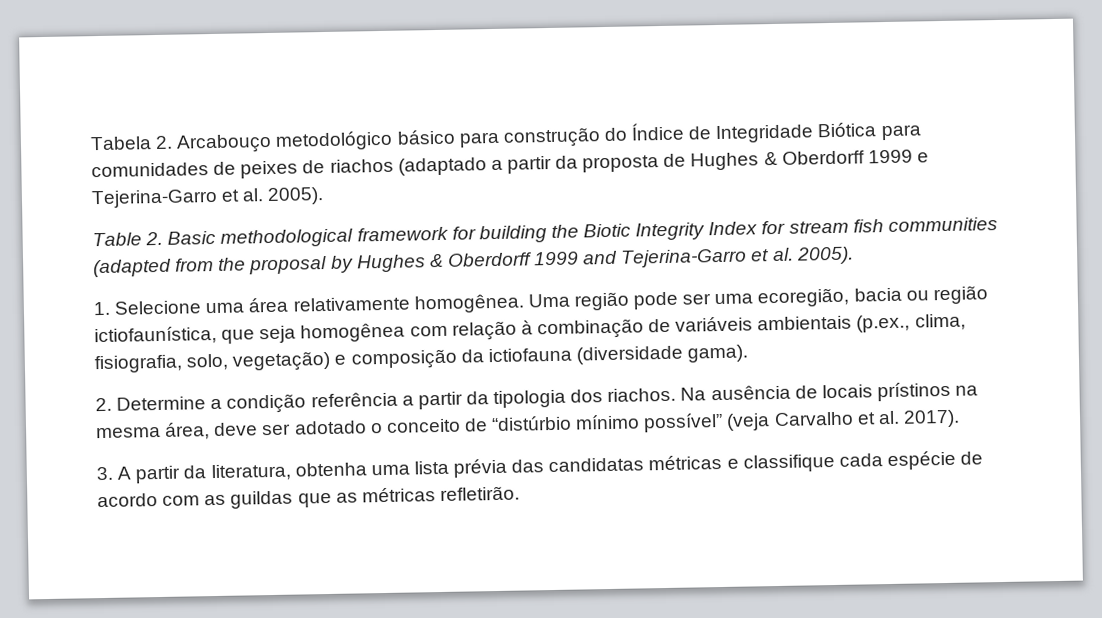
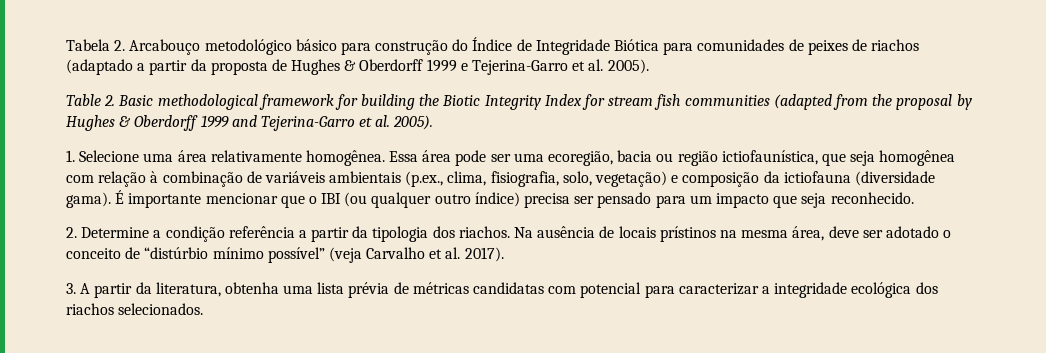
[527,291,630,311] Uma região -> [389,150,452,162] Essa área
(749, 353) none -> [115,190,914,208] É importante mencionar que o IBI (ou qualquer outro índice) precisa ser pensado para um impacto que seja reconhecido.
[511,450,984,473] [97,485,520,509] das candidatas métricas e classifique cada espécie de acordo com as guildas que as métricas refletirão. -> [393,282,938,298] [66,303,204,315] de métricas candidatas com potencial para caracterizar a integridade ecológica dos riachos selecionados.

